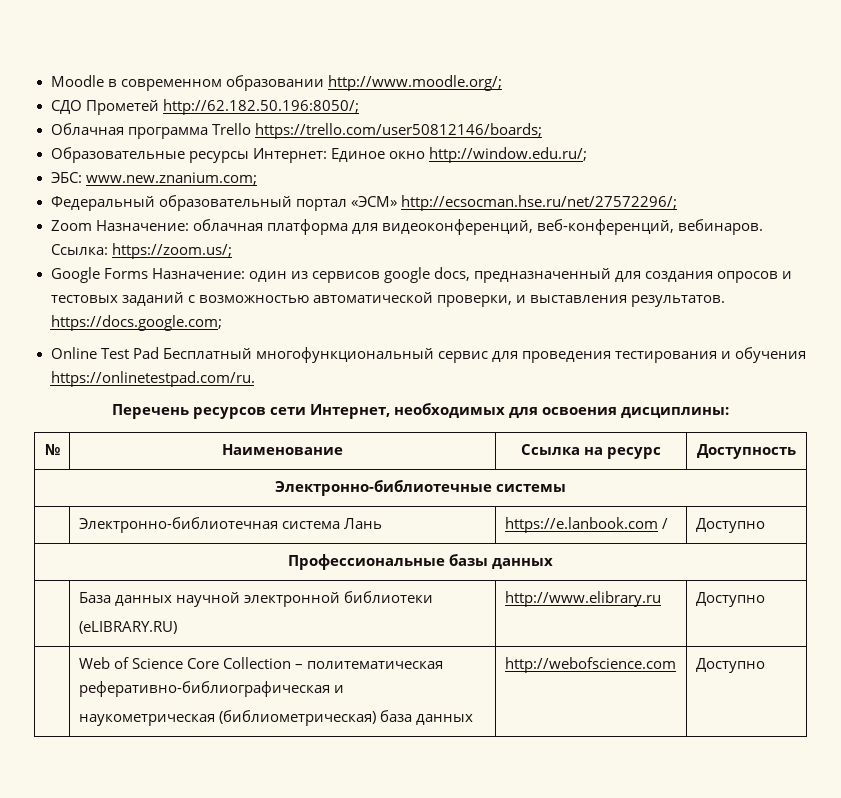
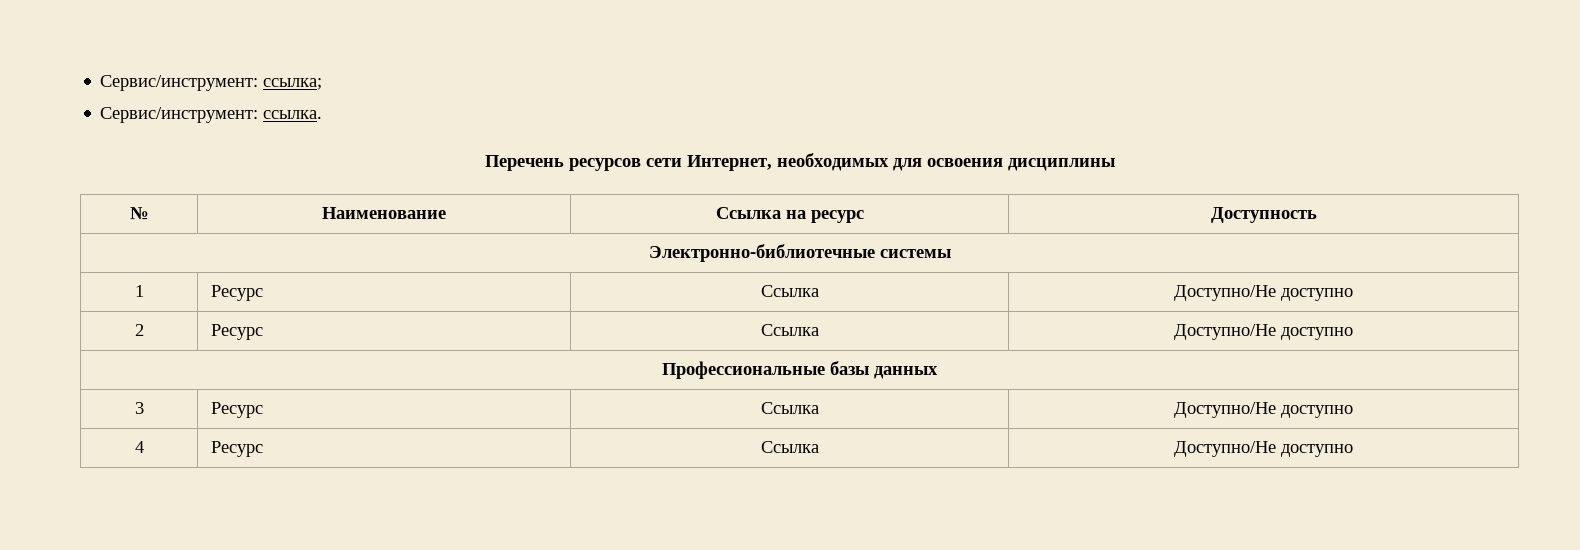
[50,75,502,91] [50,99,359,115] [50,123,542,139] [50,147,587,163] [50,172,257,185] [50,195,677,211] [50,219,763,235] [50,243,232,259] [50,267,793,283] [50,292,725,307] [50,315,222,331] [50,347,806,363] [50,371,255,387] Moodle в современном образовании http://www.moodle.org/; // СДО Прометей http://62.182.50.196:8050/; // Облачная программа Trello https://trello.com/user50812146/boards; // Образовательные ресурсы Интернет: Единое окно http://window.edu.ru/; // ЭБС: www.new.znanium.com; // Федеральный образовательный портал «ЭСМ» http://ecsocman.hse.ru/net/27572296/; // Zoom Назначение: облачная платформа для видеоконференций, веб-конференций, вебинаров. Ссылка: https://zoom.us/; // Google Forms Назначение: один из сервисов google docs, предназначенный для создания опросов и тестовых заданий с возможностью автоматической проверки, и выставления результатов. https://docs.google.com; // Online Test Pad Бесплатный многофункциональный сервис для проведения тестирования и обучения https://onlinetestpad.com/ru. -> [100,75,323,91] [100,107,323,123] Сервис/инструмент: ссылка; // Сервис/инструмент: ссылка.
[621,407,730,418] дисциплины: -> [1007,158,1115,171] дисциплины
[78,517,382,533] [504,517,668,533] [695,518,765,533] [287,554,554,570] [78,591,433,607] [78,621,177,634] [504,591,661,607] [695,592,765,607] [78,657,444,669] [78,681,344,697] [78,710,473,726] [504,657,676,673] [695,658,765,673] | Электронно-библиотечная система Лань | https://e.lanbook.com / | Доступно // Профессиональные базы данных // | База данных научной электронной библиотеки // (eLIBRARY.RU) | http://www.elibrary.ru | Доступно // | Web of Science Core Collection – политематическая реферативно-библиографическая и // наукометрическая (библиометрическая) база данных | http://webofscience.com | Доступно -> [134,285,144,297] [211,285,264,301] [760,285,819,297] [1174,285,1354,301] [134,324,144,336] [211,324,264,340] [760,324,819,336] [1174,324,1354,340] [662,361,938,379] [134,402,144,414] [211,402,264,418] [760,402,819,414] [1174,402,1354,418] [134,441,144,453] [211,441,264,457] [760,441,819,453] [1174,441,1354,457] 1 | Ресурс | Ссылка | Доступно/Не доступно // 2 | Ресурс | Ссылка | Доступно/Не доступно // Профессиональные базы данных // 3 | Ресурс | Ссылка | Доступно/Не доступно // 4 | Ресурс | Ссылка | Доступно/Не доступно

